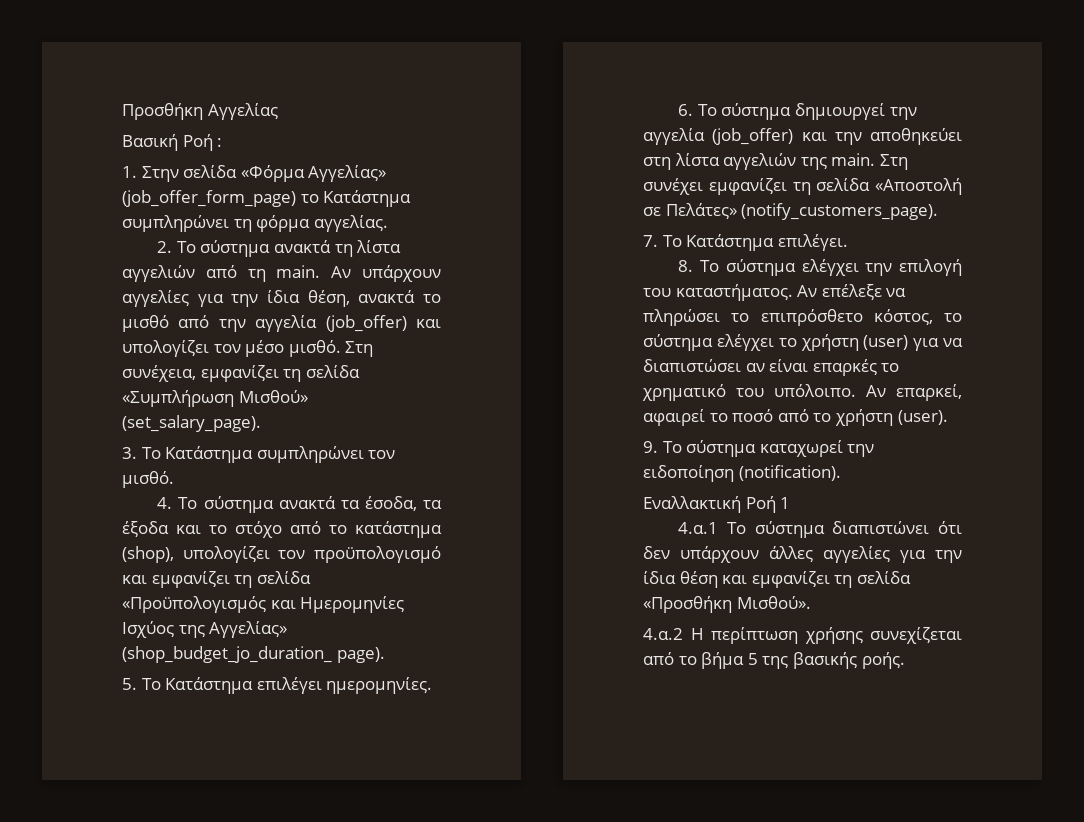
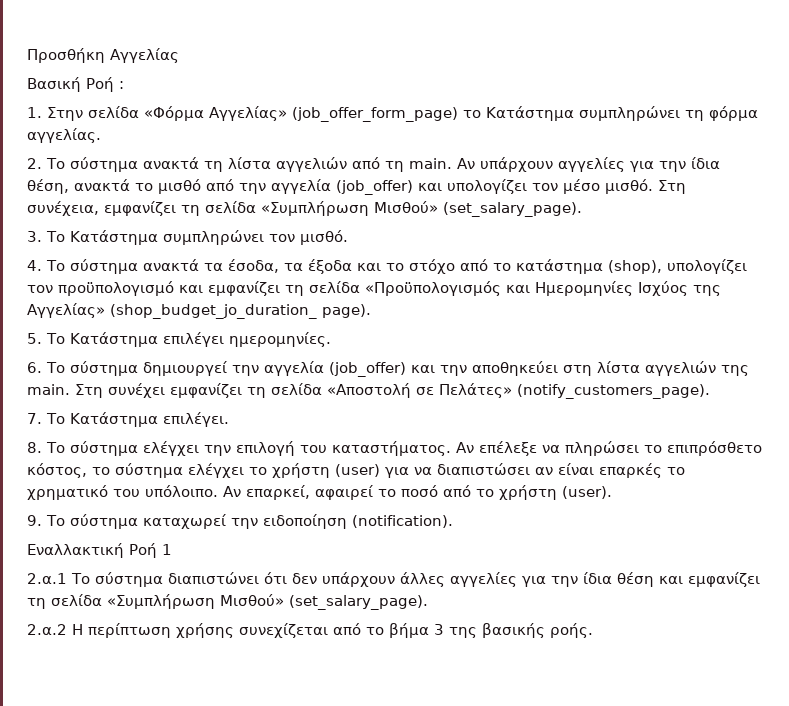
[678,522,719,534] 4.α.1 -> [27,573,67,584] 2.α.1
[643,596,811,613] [643,628,683,640] «Προσθήκη Μισθού». // 4.α.2 -> [107,594,428,610] [27,624,67,635] «Συμπλήρωση Μισθού» (set_salary_page). // 2.α.2
[747,653,758,665] 5 -> [434,624,444,635] 3

